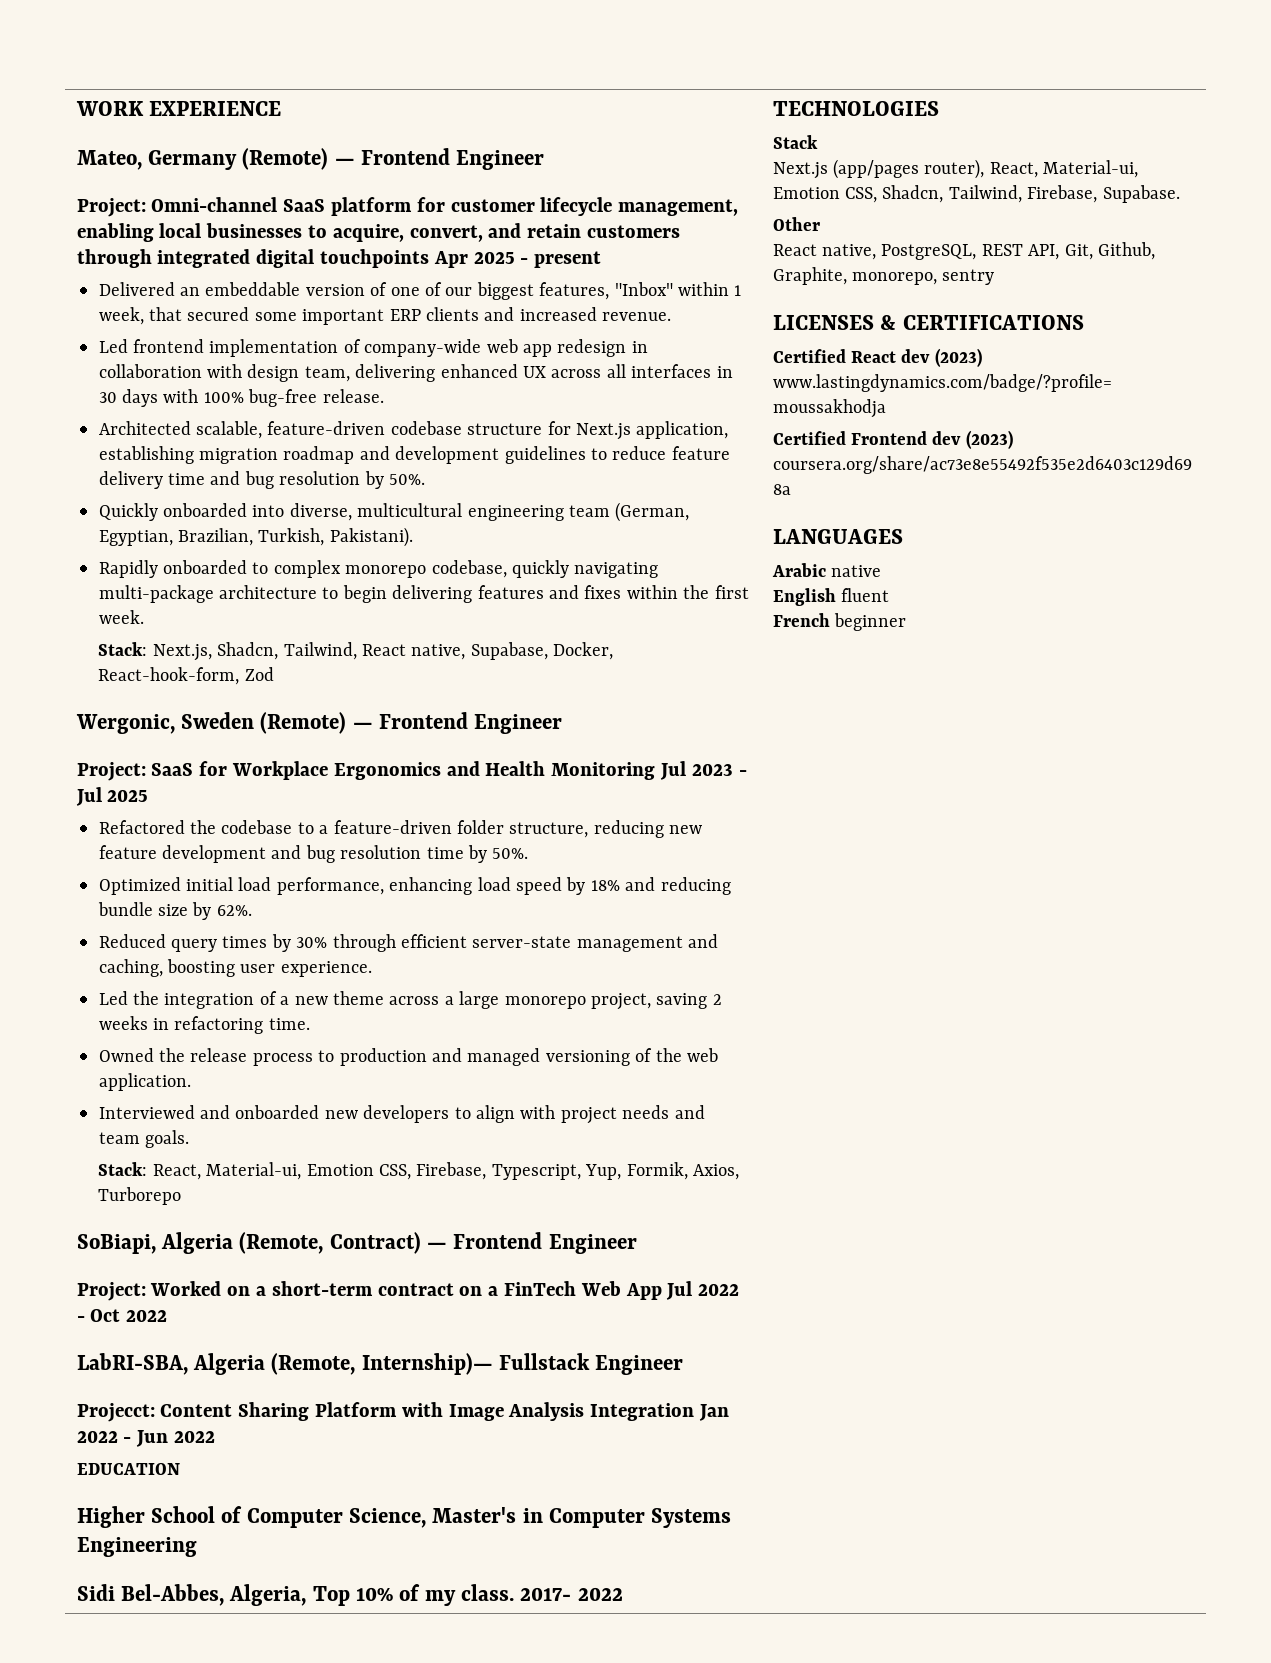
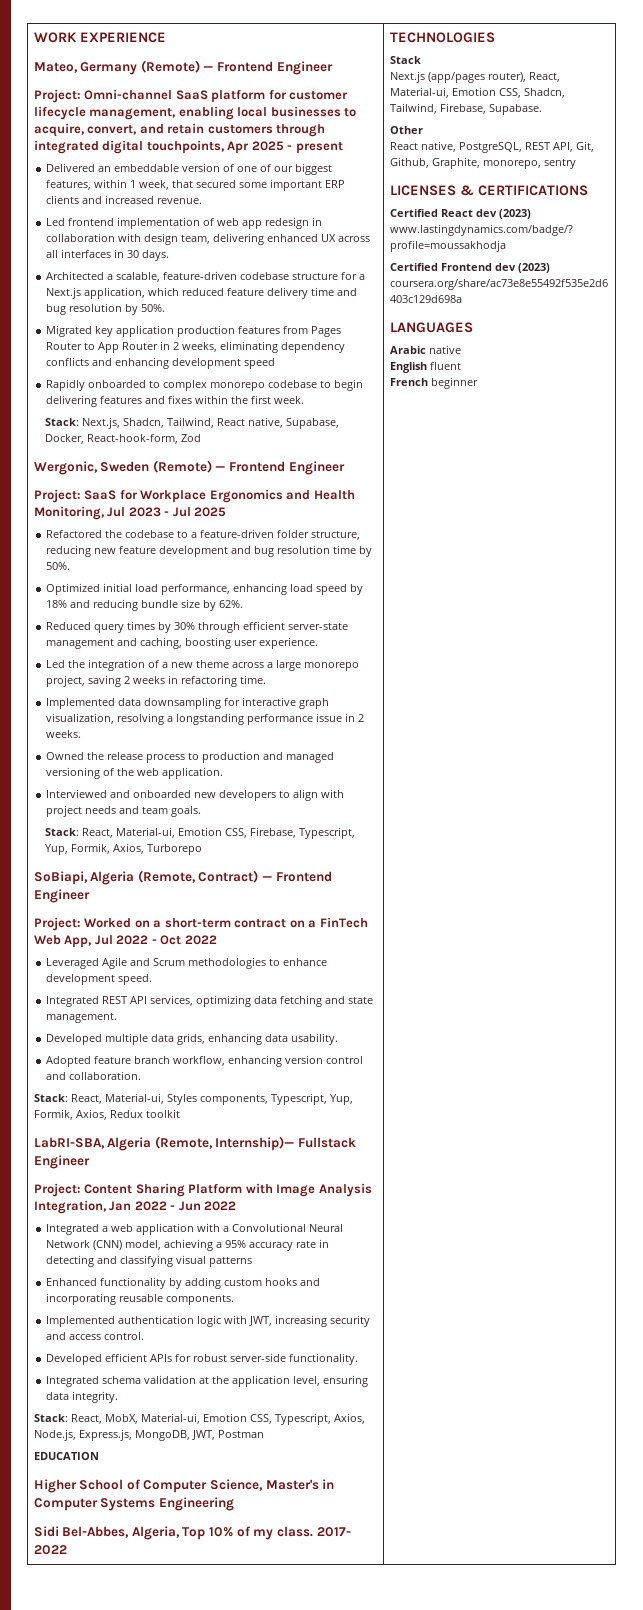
[319,249,429,268] touchpoints -> [146,140,224,154] touchpoints,
[614,282,673,296] "Inbox" -> (91, 185) none
[364,339,482,357] company-wide -> (215, 222) none
[121,389,384,407] days with 100% bug-free release. -> [141,250,169,261] days.
(191, 428) none -> [106,274,113,280] a
(571, 428) none -> [358,274,365,280] a
[98,446,667,464] establishing migration roadmap and development guidelines to reduce -> [147,287,224,296] which reduced
[98,502,690,522] [98,527,413,547] Quickly onboarded into diverse, multicultural engineering team (German, Egyptian, Brazilian, Turkish, Pakistani). -> [45,325,341,337] [45,341,345,353] [45,357,275,369] Migrated key application production features from Pages Router to App Router in 2 weeks, eliminating dependency conflicts and enhancing development speed
[431,560,659,578] [98,585,317,603] codebase, quickly navigating multi-package architecture -> [267,380,317,388] codebase
[551,762,656,780] Monitoring -> [33,506,104,520] Monitoring,
(310, 1024) none -> [45,697,329,709] [45,713,364,725] [45,730,81,738] // Implemented data downsampling for interactive graph visualization, resolving a longstanding performance issue in 2 weeks.
[625,1283,662,1300] App -> [64,935,92,948] App,
(168, 1315) none -> [45,957,327,969] [45,974,152,985] [45,995,373,1007] [45,1013,117,1023] [45,1033,338,1045] [45,1055,363,1067] [45,1071,141,1080] [33,1093,353,1105] [33,1109,180,1120] // Leveraged Agile and Scrum methodologies to enhance development speed. // Integrated REST API services, optimizing data fetching and state management. // Developed multiple data grids, enhancing data usability. // Adopted feature branch workflow, enhancing version control and collaboration. // Stack: React, Material-ui, Styles components, Typescript, Yup, Formik, Axios, Redux toolkit
[76,1403,155,1422] Projecct: -> [33,1183,81,1197] Project:
[590,1403,695,1421] Integration -> [33,1200,106,1214] Integration,
(215, 1436) none -> [45,1223,343,1235] [45,1239,329,1251] [45,1255,252,1267] [45,1277,320,1289] [45,1293,234,1305] [45,1315,370,1327] [45,1332,144,1340] [45,1353,358,1365] [45,1375,368,1387] [45,1391,118,1403] [33,1413,365,1425] [33,1429,264,1441] // Integrated a web application with a Convolutional Neural Network (CNN) model, achieving a 95% accuracy rate in detecting and classifying visual patterns // Enhanced functionality by adding custom hooks and incorporating reusable components. // Implemented authentication logic with JWT, increasing security and access control. // Developed efficient APIs for robust server-side functionality. // Integrated schema validation at the application level, ensuring data integrity. // Stack: React, MobX, Material-ui, Emotion CSS, Typescript, Axios, Node.js, Express.js, MongoDB, JWT, Postman

